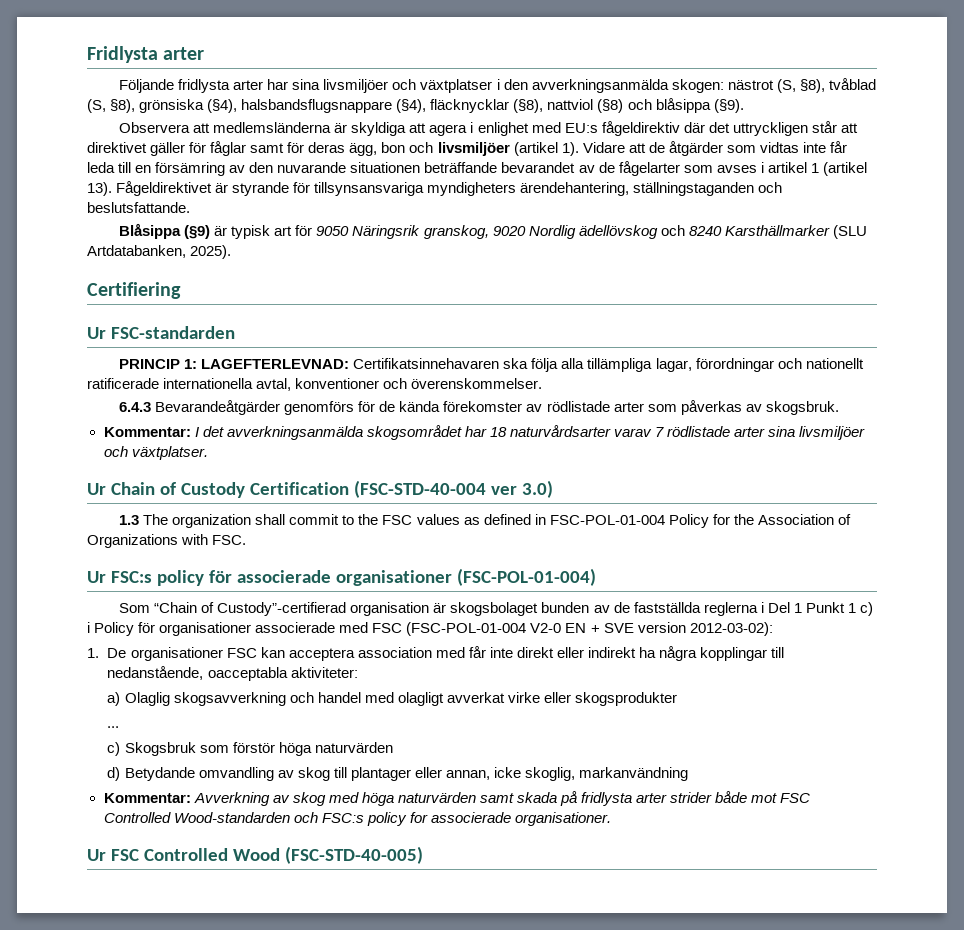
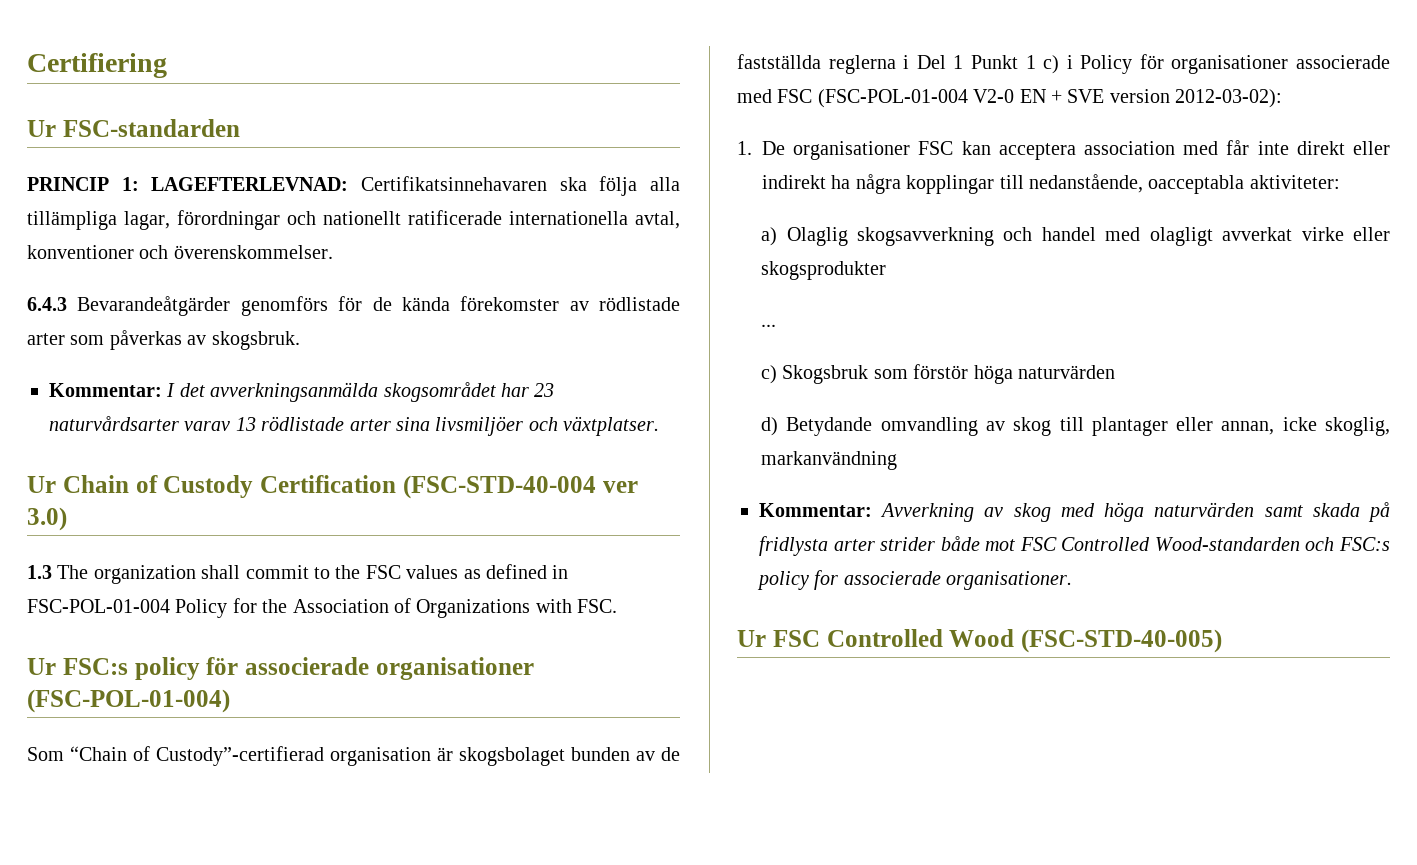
[87,46,205,63] [119,78,876,93] [87,98,744,113] [119,121,858,136] [87,141,847,156] [87,161,867,176] [87,181,783,196] [87,202,190,213] [119,223,867,239] [87,245,232,259] Fridlysta arter // Följande fridlysta arter har sina livsmiljöer och växtplatser i den avverkningsanmälda skogen: nästrot (S, §8), tvåblad (S, §8), grönsiska (§4), halsbandsflugsnappare (§4), fläcknycklar (§8), nattviol (§8) och blåsippa (§9). // Observera att medlemsländerna är skyldiga att agera i enlighet med EU:s fågeldirektiv där det uttryckligen står att direktivet gäller för fåglar samt för deras ägg, bon och livsmiljöer (artikel 1). Vidare att de åtgärder som vidtas inte får leda till en försämring av den nuvarande situationen beträffande bevarandet av de fågelarter som avses i artikel 1 (artikel 13). Fågeldirektivet är styrande för tillsynsansvariga myndigheters ärendehantering, ställningstaganden och beslutsfattande. // Blåsippa (§9) är typisk art för 9050 Näringsrik granskog, 9020 Nordlig ädellövskog och 8240 Karsthällmarker (SLU Artdatabanken, 2025). // -> (27, 65) none
[489,427,507,437] 18 -> [534,383,555,397] 23
[654,427,664,437] 7 -> [235,417,256,431] 13

